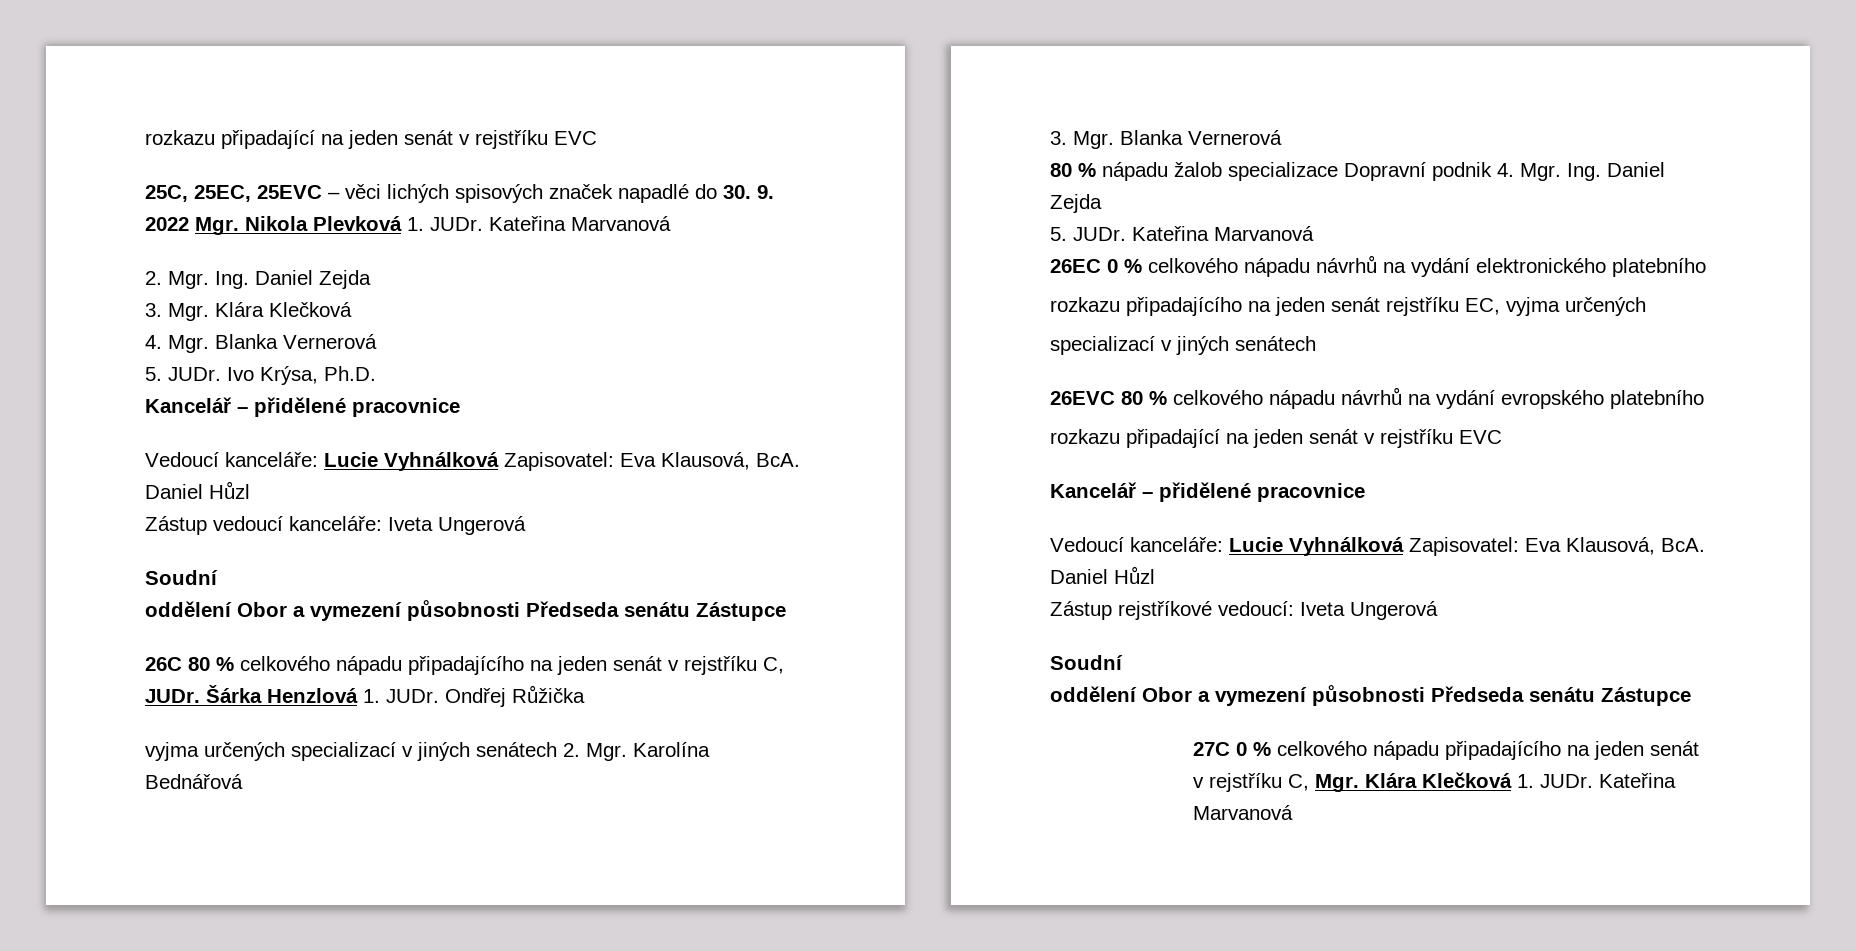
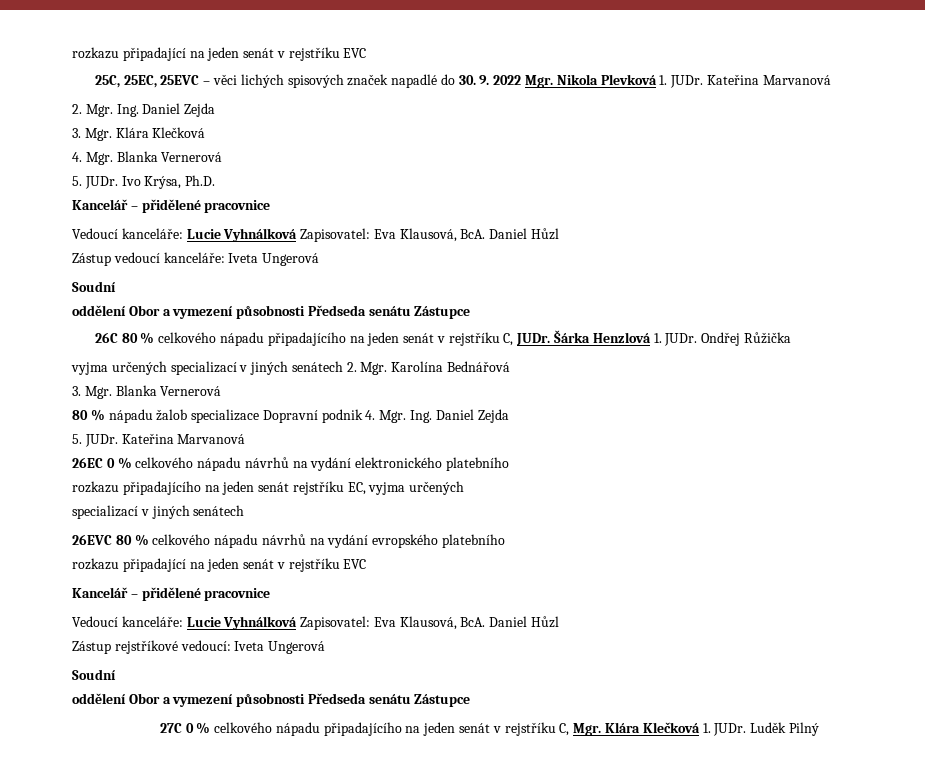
[1598,773,1676,788] [1192,805,1293,820] Kateřina Marvanová -> [750,722,819,736] Luděk Pilný

